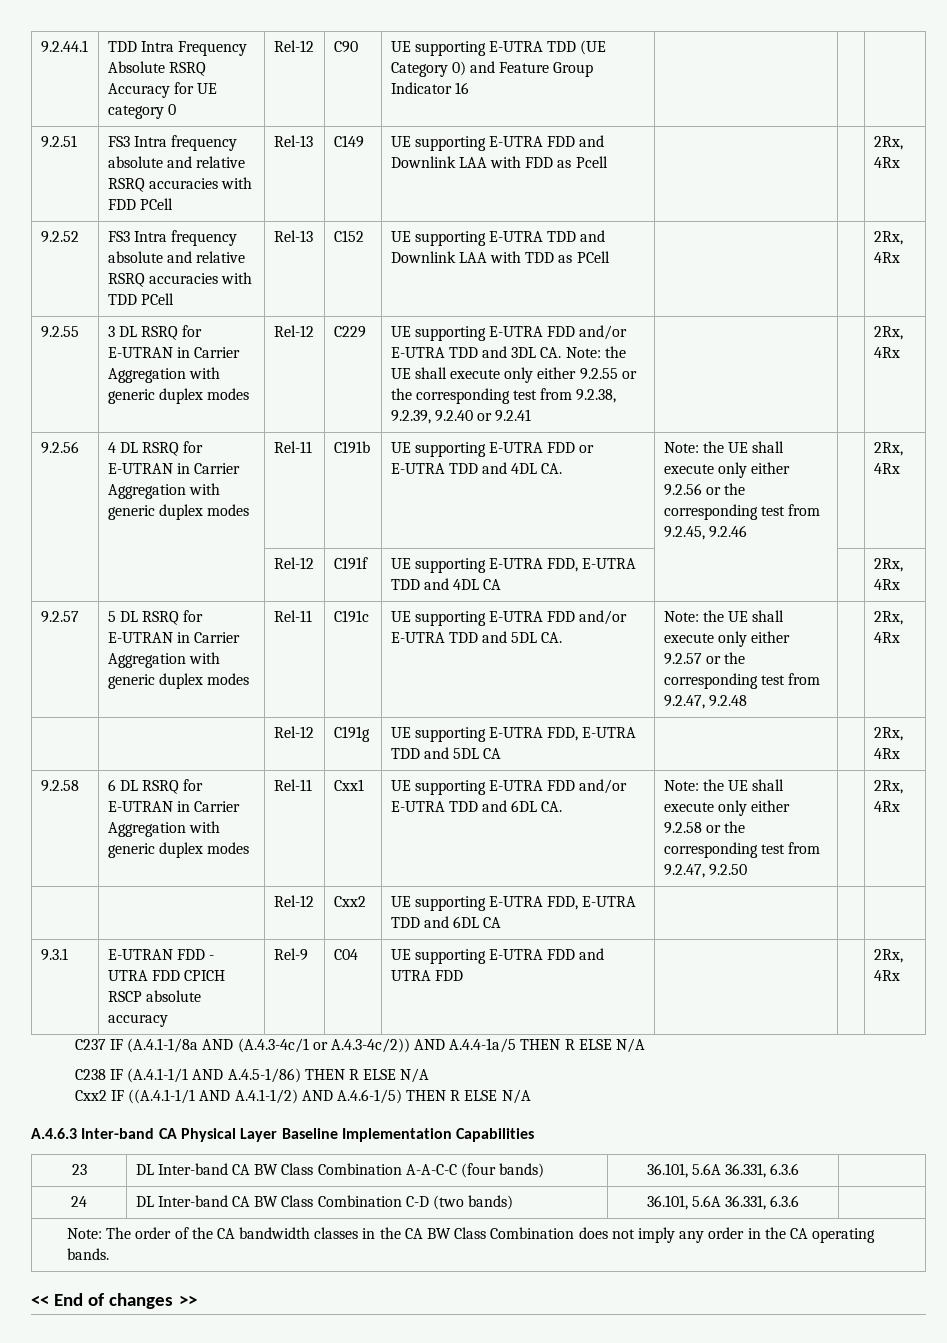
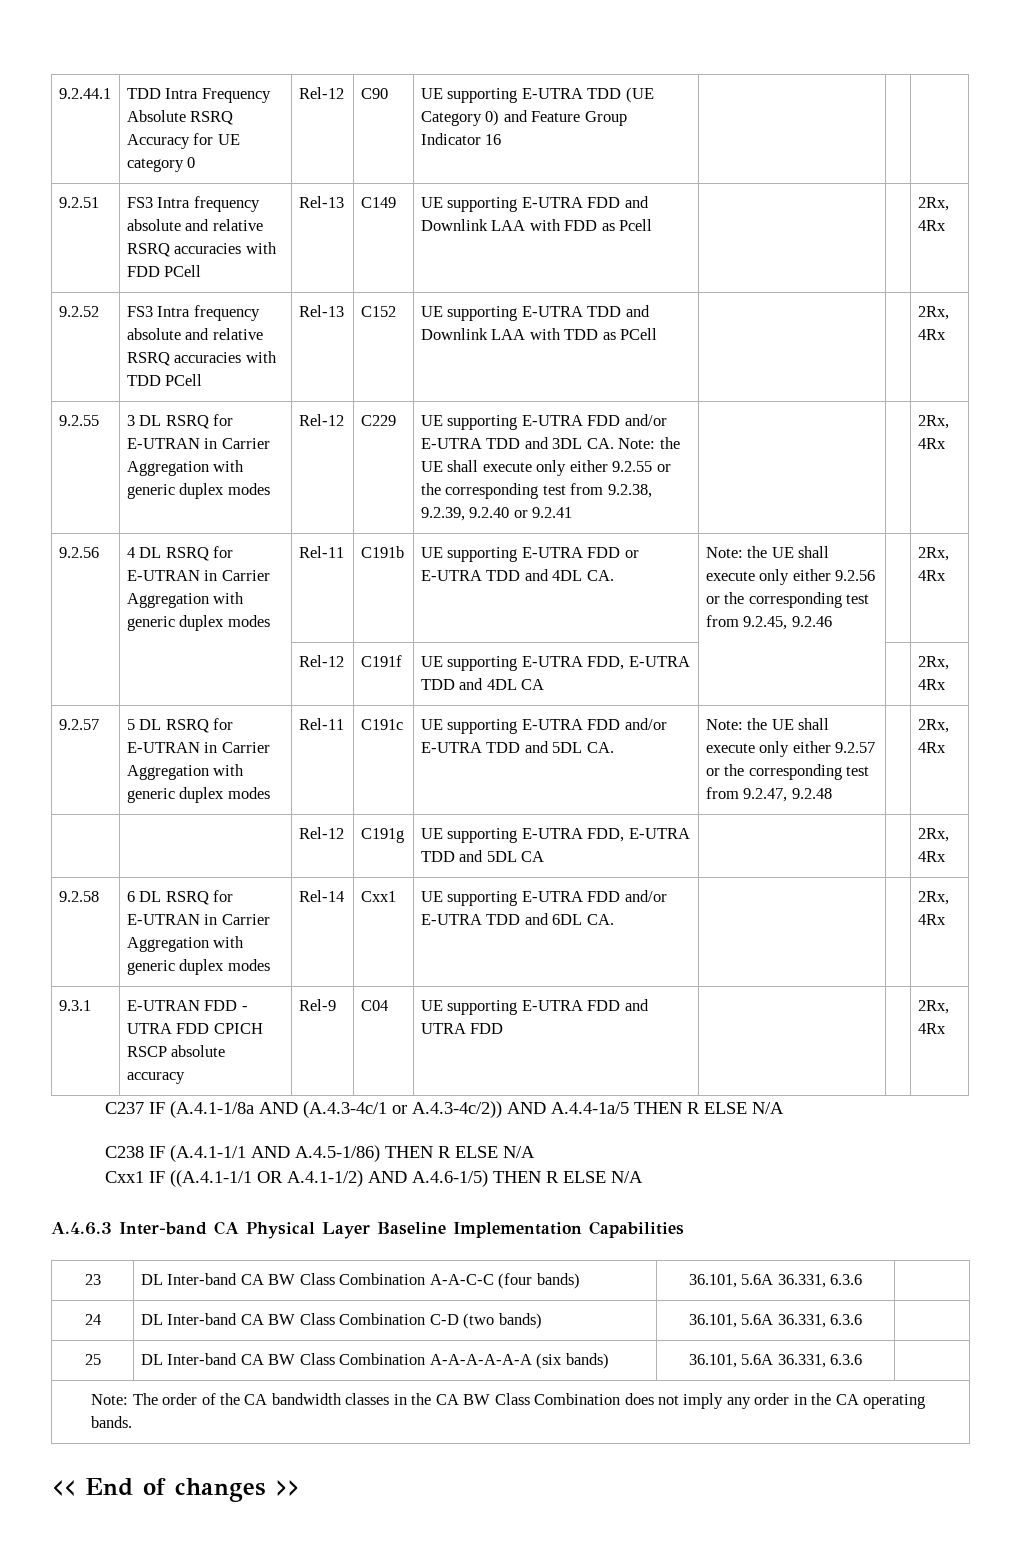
[273,779,312,791] Rel-11 -> [298,890,344,902] Rel-14
[663,779,785,791] [663,800,791,816] [663,821,746,834] [663,842,821,858] [663,864,747,878] [873,780,903,794] [873,801,900,812] [273,895,314,907] [333,896,366,907] [390,896,637,911] [390,916,502,928] Note: the UE shall execute only either 9.2.58 or the corresponding test from 9.2.47, 9.2.50 | | 2Rx, 4Rx // | | Rel-12 | Cxx2 | UE supporting E-UTRA FDD, E-UTRA TDD and 6DL CA | | | -> [917,891,949,905] [917,914,946,925] | | 2Rx, 4Rx
[74,1090,107,1101] Cxx2 -> [104,1171,144,1183] Cxx1
[199,1090,231,1101] AND -> [256,1171,283,1183] OR
(800, 1201) none -> [84,1354,101,1365] [140,1353,609,1369] [688,1354,863,1368] // 25 | DL Inter-band CA BW Class Combination A-A-A-A-A-A (six bands) | 36.101, 5.6A 36.331, 6.3.6 |

